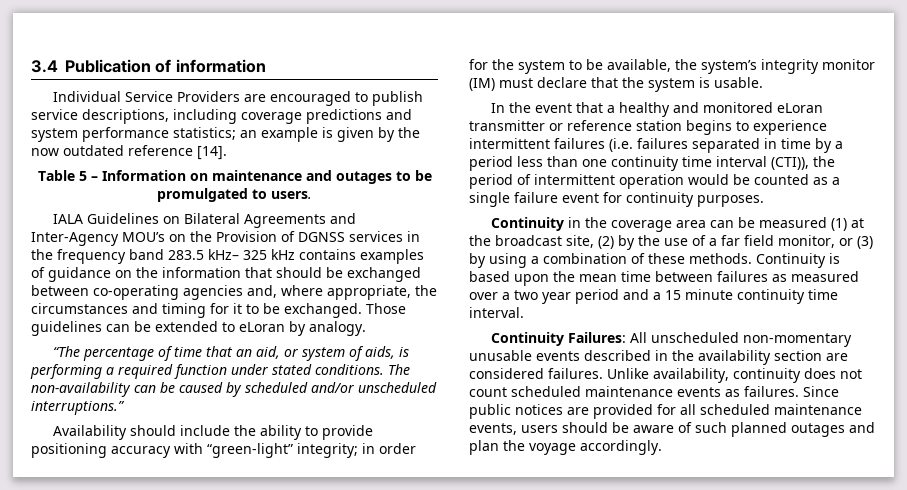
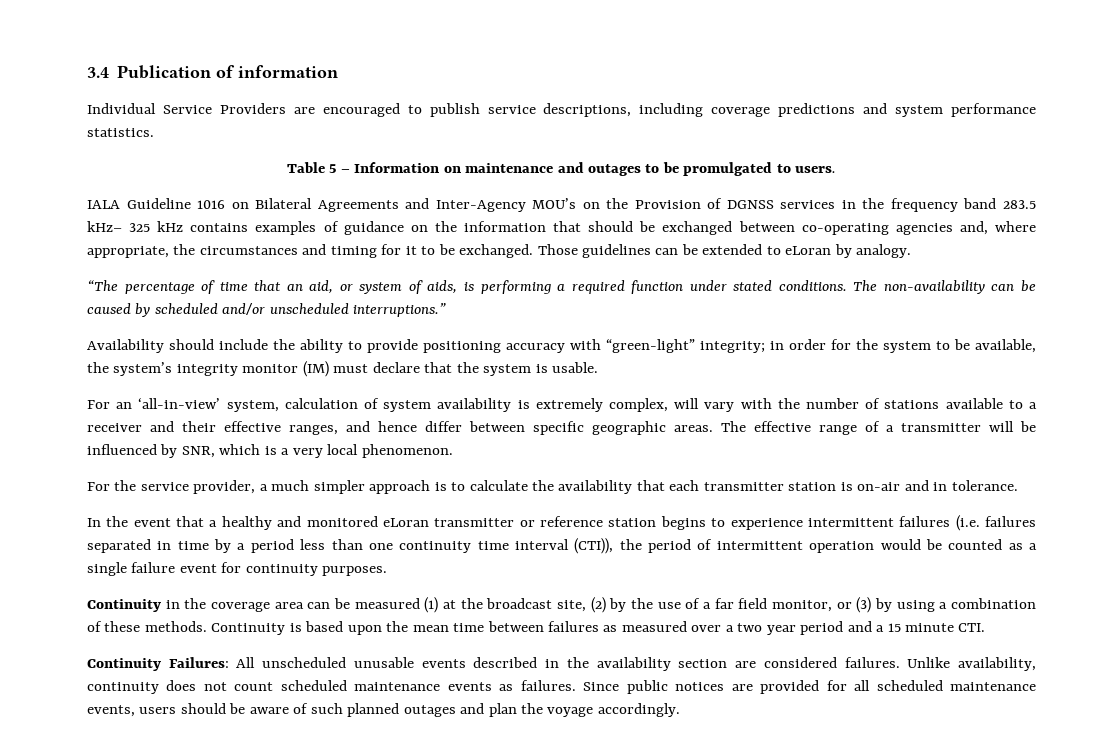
[173,127,420,142] [31,145,227,160] statistics; an example is given by the now outdated reference [14]. -> [87,128,154,137] statistics.
[87,213,160,224] Guidelines -> [126,198,226,209] Guideline 1016
(763, 82) none -> [87,398,1038,412] [87,421,1036,435] [87,444,453,458] [87,480,1018,494] // For an ‘all-in-view’ system, calculation of system availability is extremely complex, will vary with the number of stations available to a receiver and their effective ranges, and hence differ between specific geographic areas. The effective range of a transmitter will be influenced by SNR, which is a very local phenomenon. // For the service provider, a much simpler approach is to calculate the availability that each transmitter station is on-air and in tolerance.
[737,289,838,304] [469,307,524,318] continuity time interval. -> [958,623,986,632] CTI.
[743,333,853,347] non-momentary -> (347, 662) none

